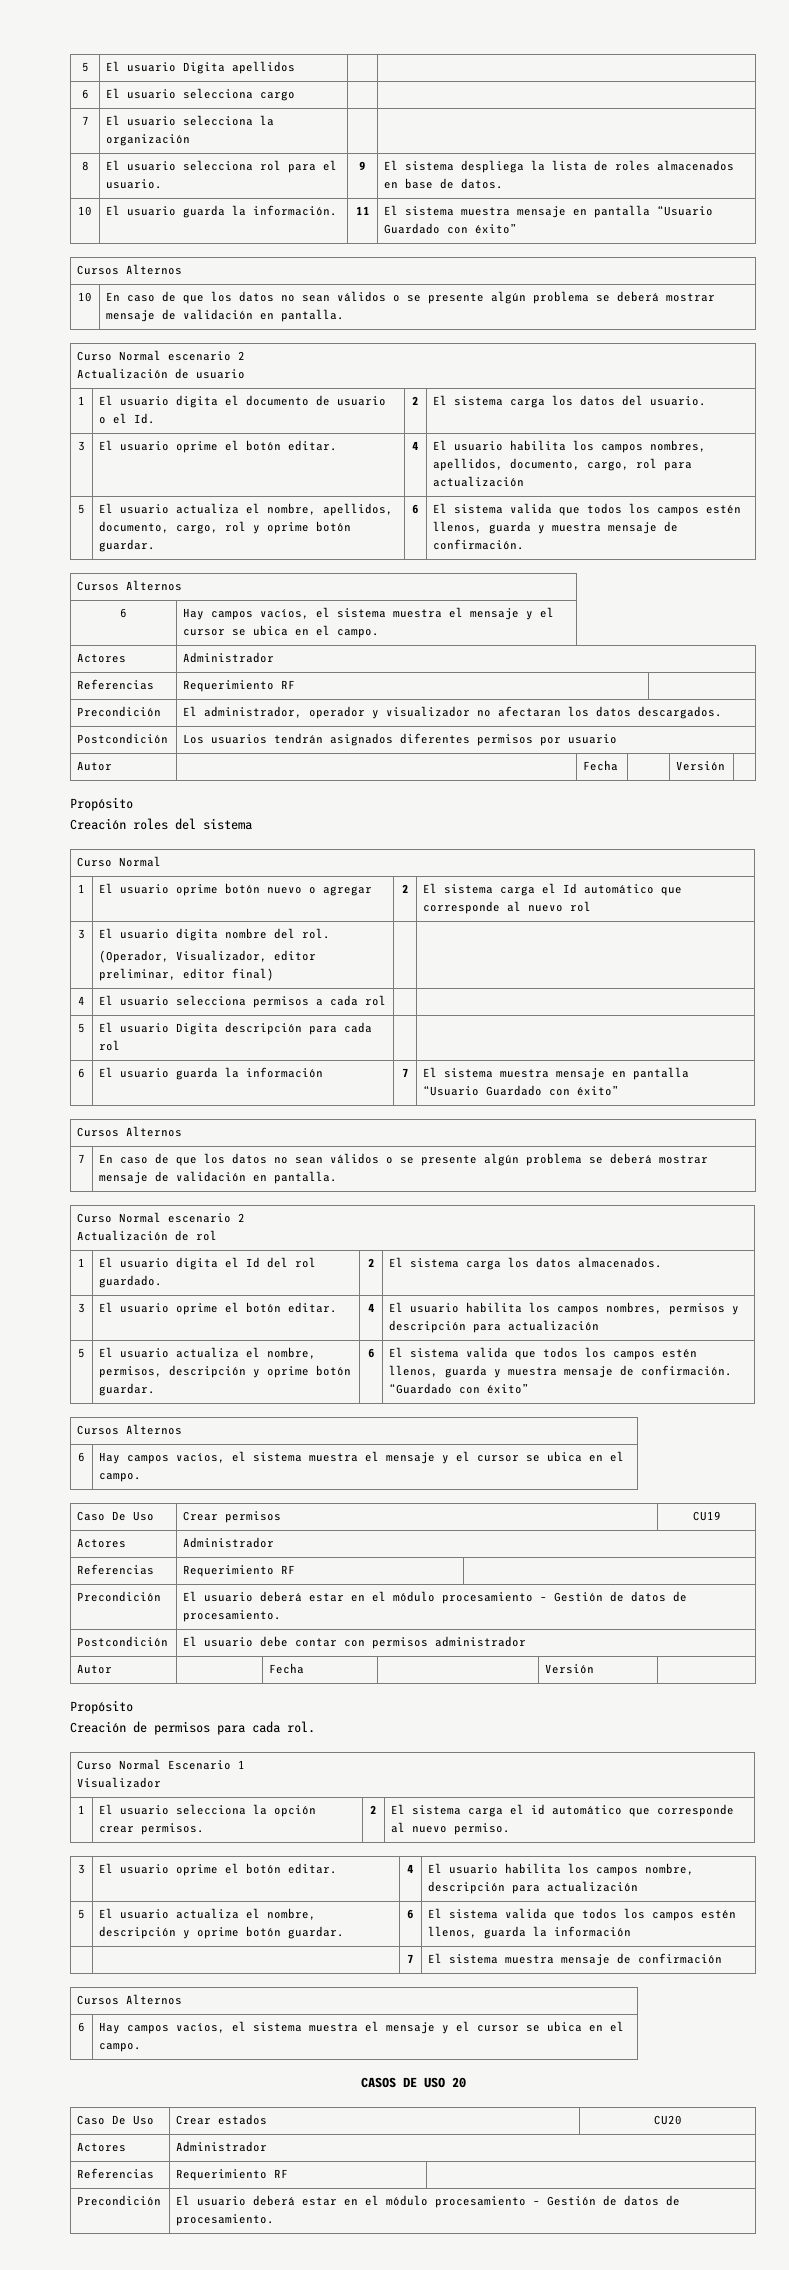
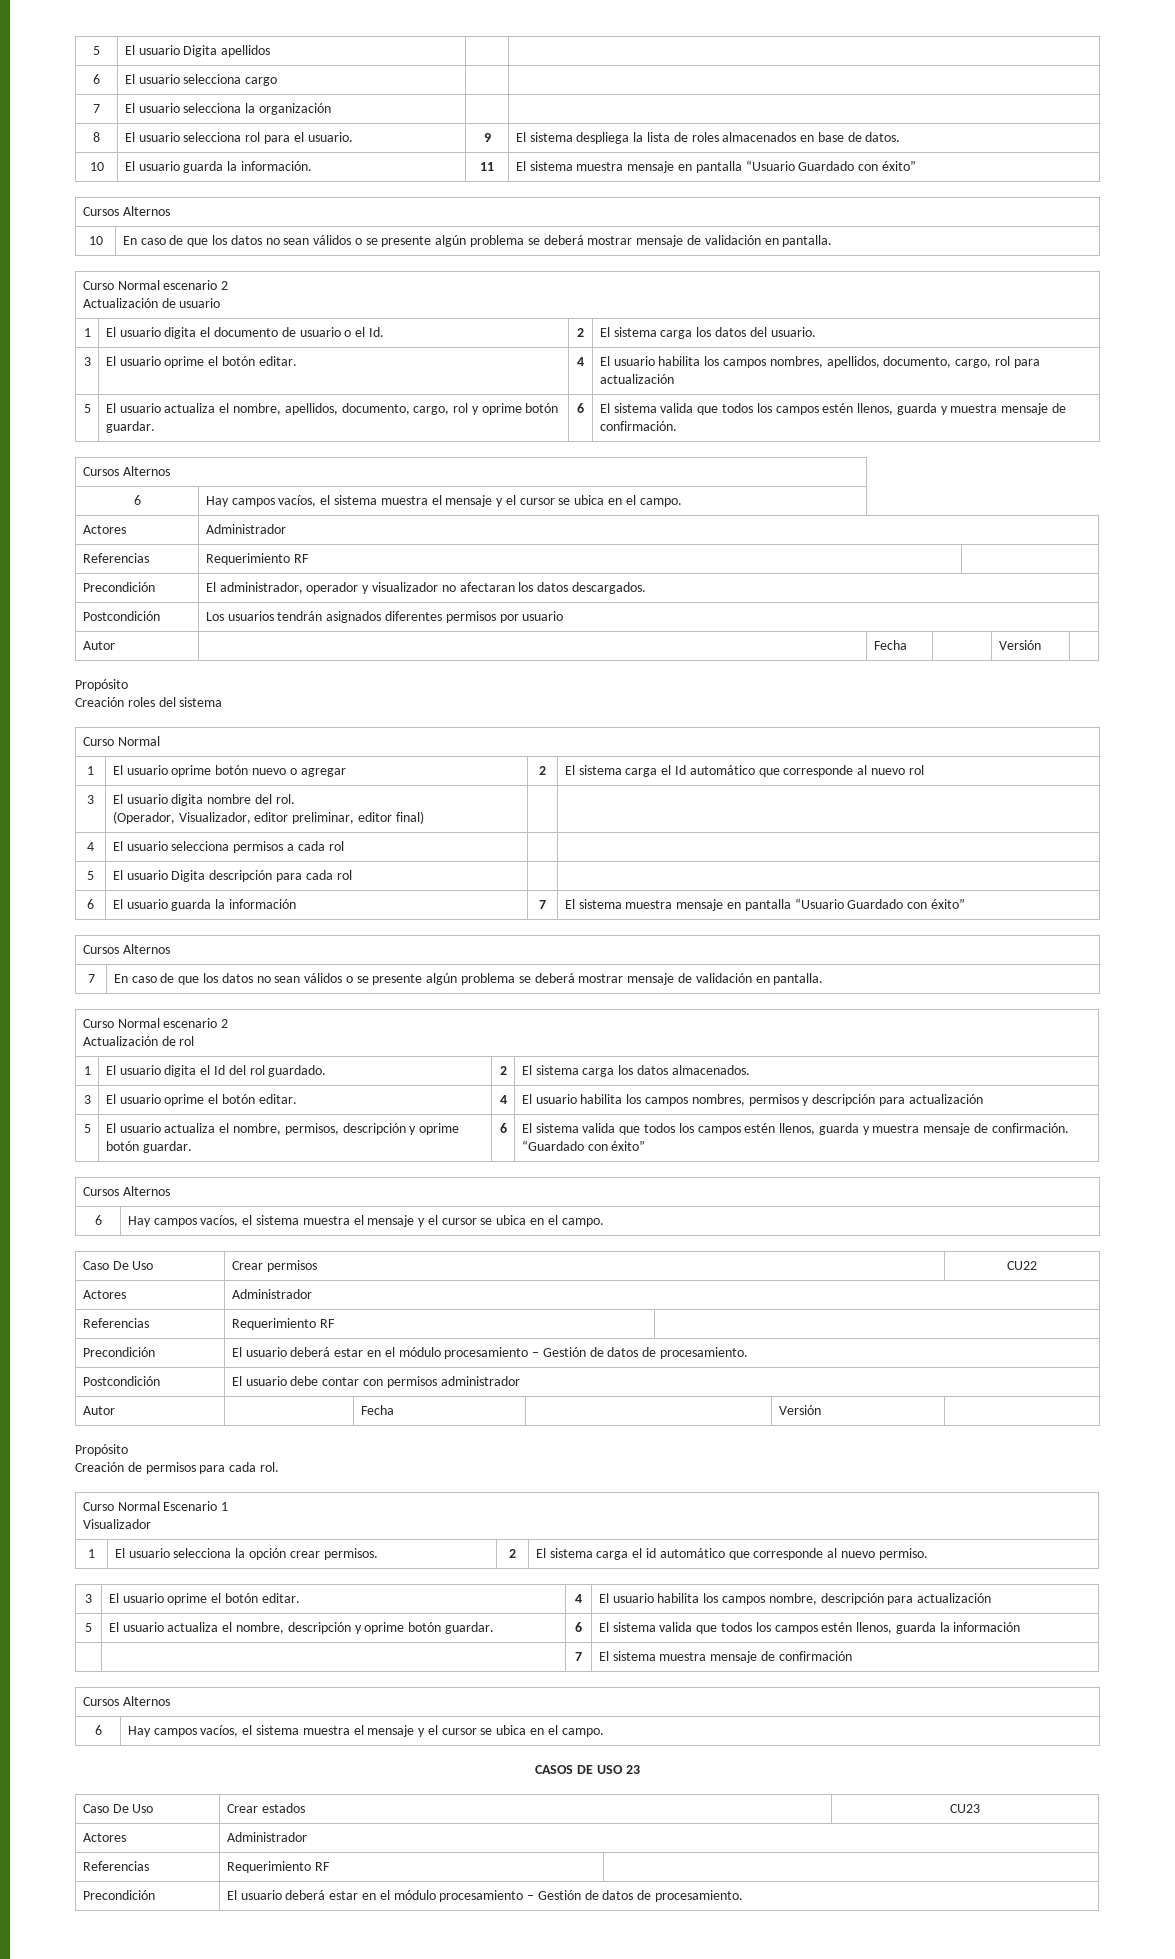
[692,1511,721,1521] CU19 -> [1007,1261,1037,1270] CU22
[451,2077,466,2088] 20 -> [625,1765,640,1774] 23
[653,2115,682,2125] CU20 -> [950,1804,980,1813] CU23

